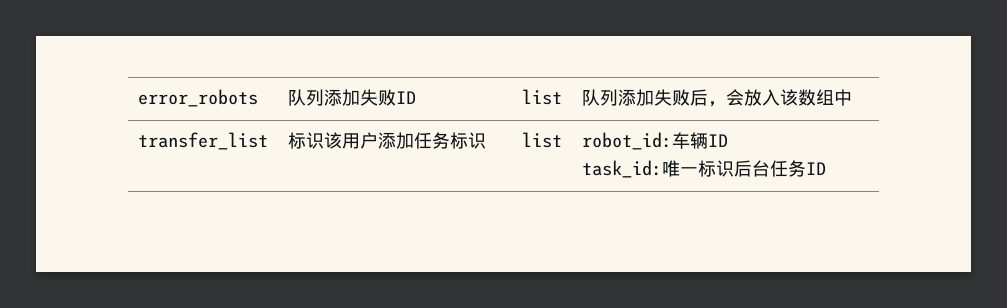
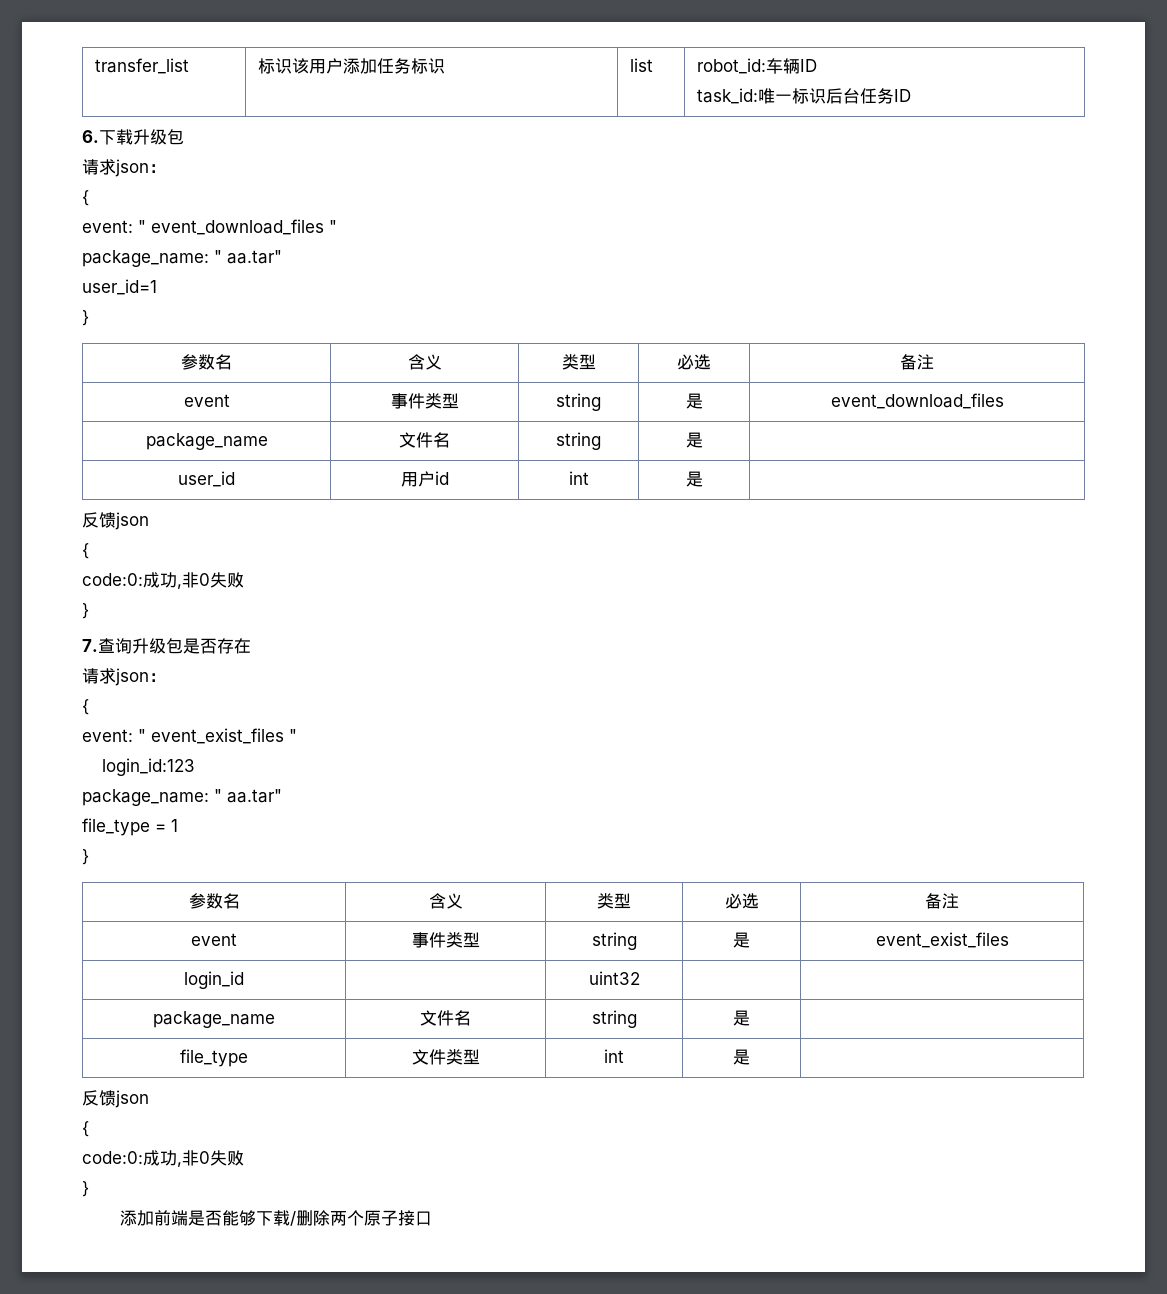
[137,89,258,107] [287,89,416,106] [521,89,562,105] [581,89,852,107] error_robots | 队列添加失败ID | list | 队列添加失败后，会放入该数组中 // -> (94, 66) none
(826, 168) none -> [82,129,184,145] [82,159,166,177] [82,190,89,206] [82,219,337,235] [82,250,282,267] [82,279,157,295] [82,310,89,326] [181,354,232,370] [407,354,442,370] [561,354,596,370] [677,354,711,370] [900,354,934,370] [183,394,230,407] [390,393,459,409] [556,393,601,411] [685,393,703,409] [830,393,1004,409] [145,433,268,450] [399,432,450,448] [556,432,601,450] [685,432,703,448] [178,471,235,487] [400,471,449,487] [568,471,589,485] [685,471,703,487] [82,512,149,530] [82,543,89,559] [82,572,244,589] [82,603,89,619] [82,638,251,654] [82,668,166,686] [82,699,89,715] [82,728,297,744] [101,758,195,776] [82,789,282,806] [82,818,178,836] [82,849,89,865] [188,893,240,909] [428,893,463,909] [597,893,631,909] [724,893,759,909] [925,893,959,909] [191,933,237,946] [411,932,480,948] [591,932,637,950] [733,932,750,948] [875,932,1009,948] [184,971,244,989] [588,971,640,985] [153,1011,275,1028] [420,1010,471,1026] [591,1010,637,1028] [733,1010,750,1026] [180,1049,248,1067] [411,1049,480,1065] [604,1049,624,1063] [733,1049,750,1065] [82,1090,149,1108] [82,1121,89,1137] [82,1150,244,1167] [82,1181,89,1197] [119,1210,432,1226] // 6.下载升级包 // 请求json： // { // event: " event_download_files " // package_name: " aa.tar" // user_id=1 // } // 参数名 | 含义 | 类型 | 必选 | 备注 // event | 事件类型 | string | 是 | event_download_files // package_name | 文件名 | string | 是 | // user_id | 用户id | int | 是 | // 反馈json // { // code:0:成功,非0失败 // } // 7.查询升级包是否存在 // 请求json： // { // event: " event_exist_files " // login_id:123 // package_name: " aa.tar" // file_type = 1 // } // 参数名 | 含义 | 类型 | 必选 | 备注 // event | 事件类型 | string | 是 | event_exist_files // login_id | | uint32 | | // package_name | 文件名 | string | 是 | // file_type | 文件类型 | int | 是 | // 反馈json // { // code:0:成功,非0失败 // } // 添加前端是否能够下载/删除两个原子接口

